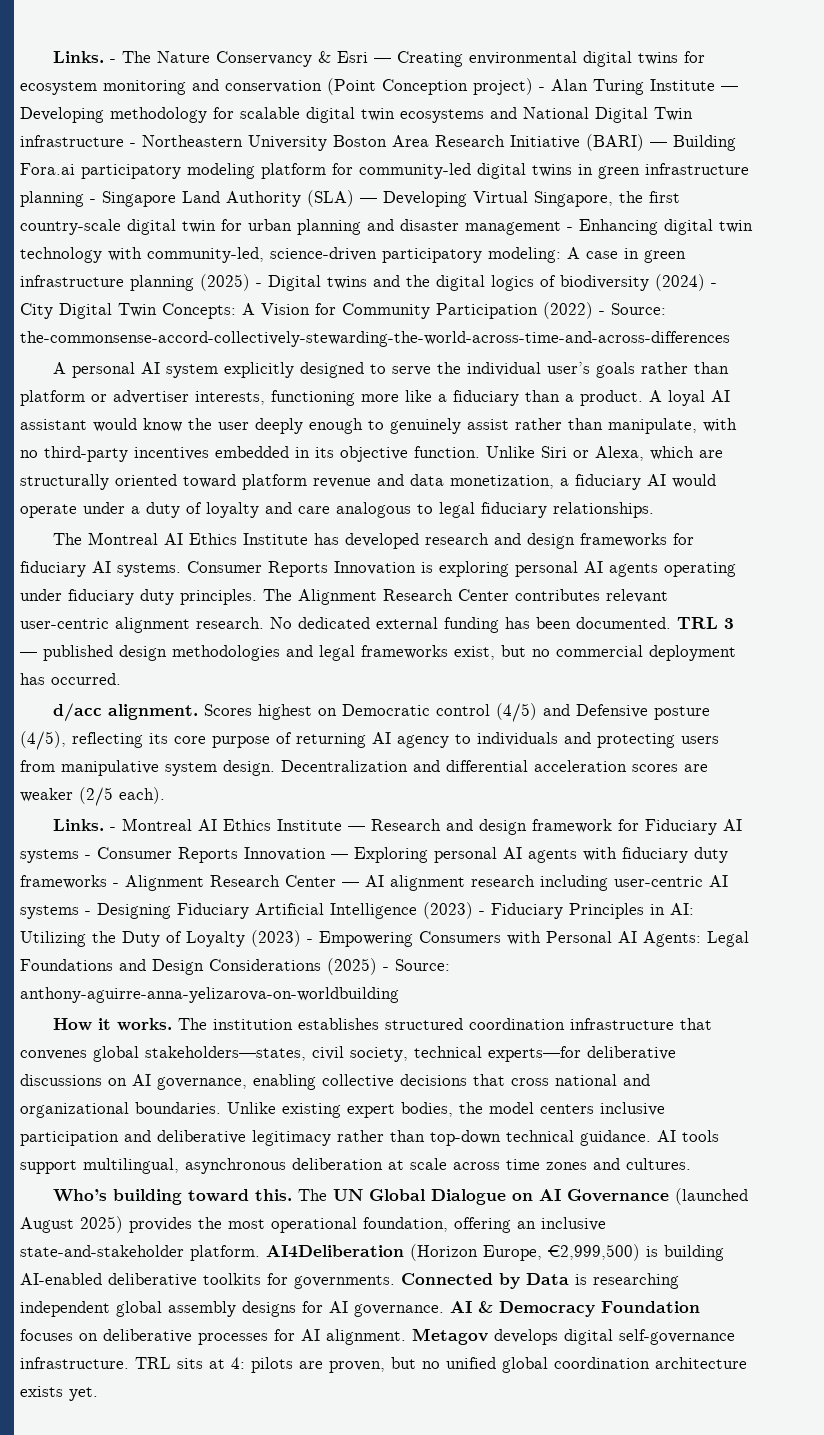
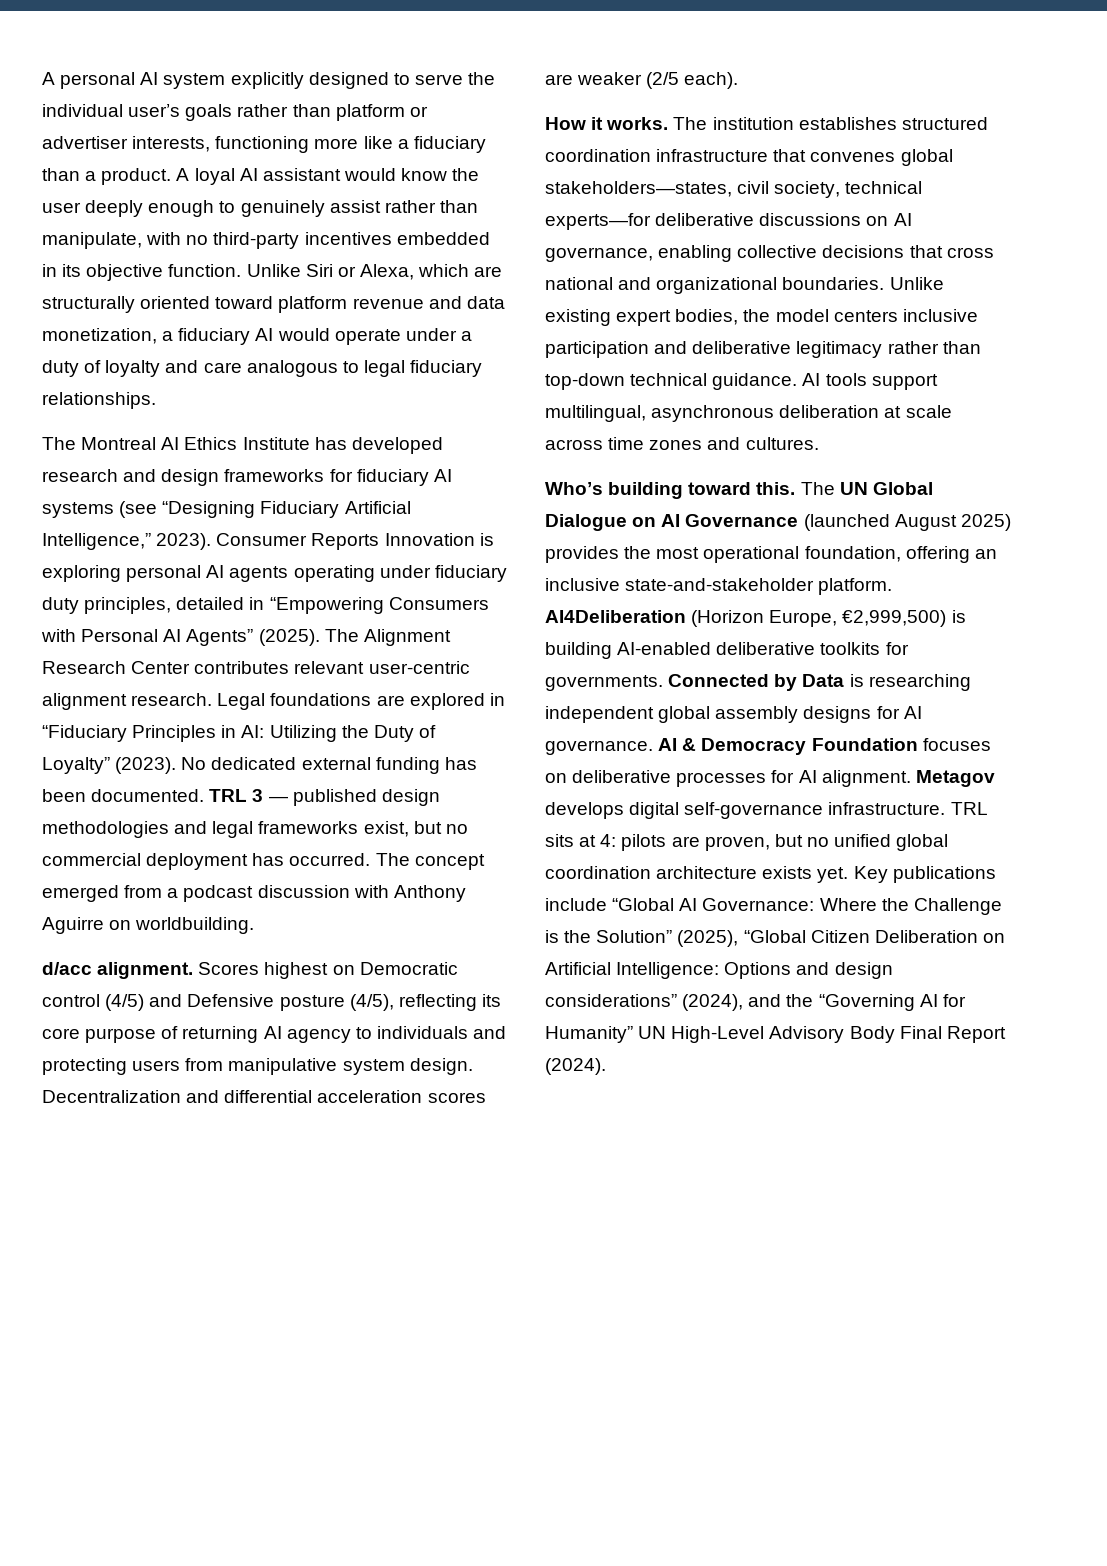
[53,51,706,67] [20,78,738,95] [20,107,693,123] [20,134,736,151] [20,163,749,179] [20,190,680,207] [20,219,753,235] [20,247,686,263] [20,274,717,291] [20,302,666,319] [20,331,730,347] Links. - The Nature Conservancy & Esri — Creating environmental digital twins for ecosystem monitoring and conservation (Point Conception project) - Alan Turing Institute — Developing methodology for scalable digital twin ecosystems and National Digital Twin infrastructure - Northeastern University Boston Area Research Initiative (BARI) — Building Fora.ai participatory modeling platform for community-led digital twins in green infrastructure planning - Singapore Land Authority (SLA) — Developing Virtual Singapore, the first country-scale digital twin for urban planning and disaster management - Enhancing digital twin technology with community-led, science-driven participatory modeling: A case in green infrastructure planning (2025) - Digital twins and the digital logics of biodiversity (2024) - City Digital Twin Concepts: A Vision for Community Participation (2022) - Source: the-commonsense-accord-collectively-stewarding-the-world-across-time-and-across-differences // -> (42, 78) none
[117,563,181,577] systems. -> [42,501,411,518] [42,533,212,550] systems (see “Designing Fiduciary Artificial Intelligence,” 2023).
[180,589,257,605] principles. -> [84,597,489,614] [41,629,320,646] principles, detailed in “Empowering Consumers with Personal AI Agents” (2025).
(264, 623) none -> [217,693,505,710] [42,725,436,742] [42,757,177,774] Legal foundations are explored in “Fiduciary Principles in AI: Utilizing the Duty of Loyalty” (2023).
(121, 679) none -> [375,853,485,870] [42,885,466,902] [42,917,255,934] The concept emerged from a podcast discussion with Anthony Aguirre on worldbuilding.
[53,818,743,835] [20,847,728,863] [20,875,728,891] [20,902,694,919] [20,930,749,947] [20,958,450,975] [20,987,399,1003] // Links. - Montreal AI Ethics Institute — Research and design framework for Fiduciary AI systems - Consumer Reports Innovation — Exploring personal AI agents with fiduciary duty frameworks - Alignment Research Center — AI alignment research including user-centric AI systems - Designing Fiduciary Artificial Intelligence (2023) - Fiduciary Principles in AI: Utilizing the Duty of Loyalty (2023) - Empowering Consumers with Personal AI Agents: Legal Foundations and Design Considerations (2025) - Source: anthony-aguirre-anna-yelizarova-on-worldbuilding -> (739, 80) none
(98, 1394) none -> [853,866,996,883] [545,898,1002,915] [545,930,1005,947] [545,962,893,979] [545,994,966,1011] [545,1026,1006,1043] [545,1058,606,1075] Key publications include “Global AI Governance: Where the Challenge is the Solution” (2025), “Global Citizen Deliberation on Artificial Intelligence: Options and design considerations” (2024), and the “Governing AI for Humanity” UN High-Level Advisory Body Final Report (2024).

